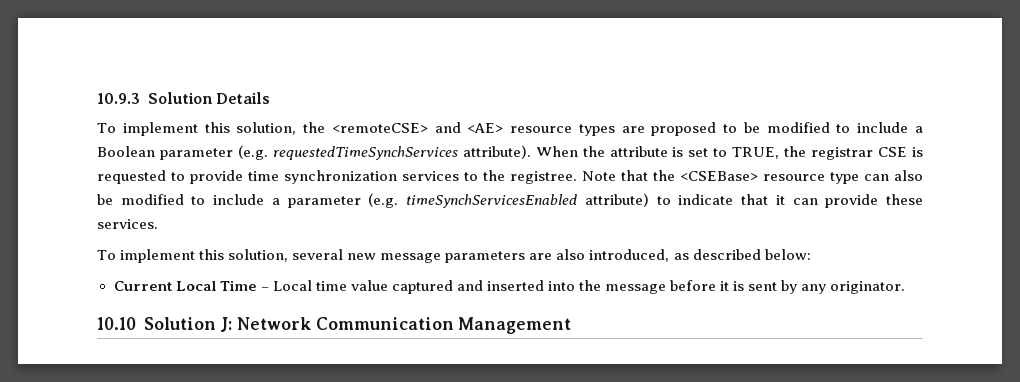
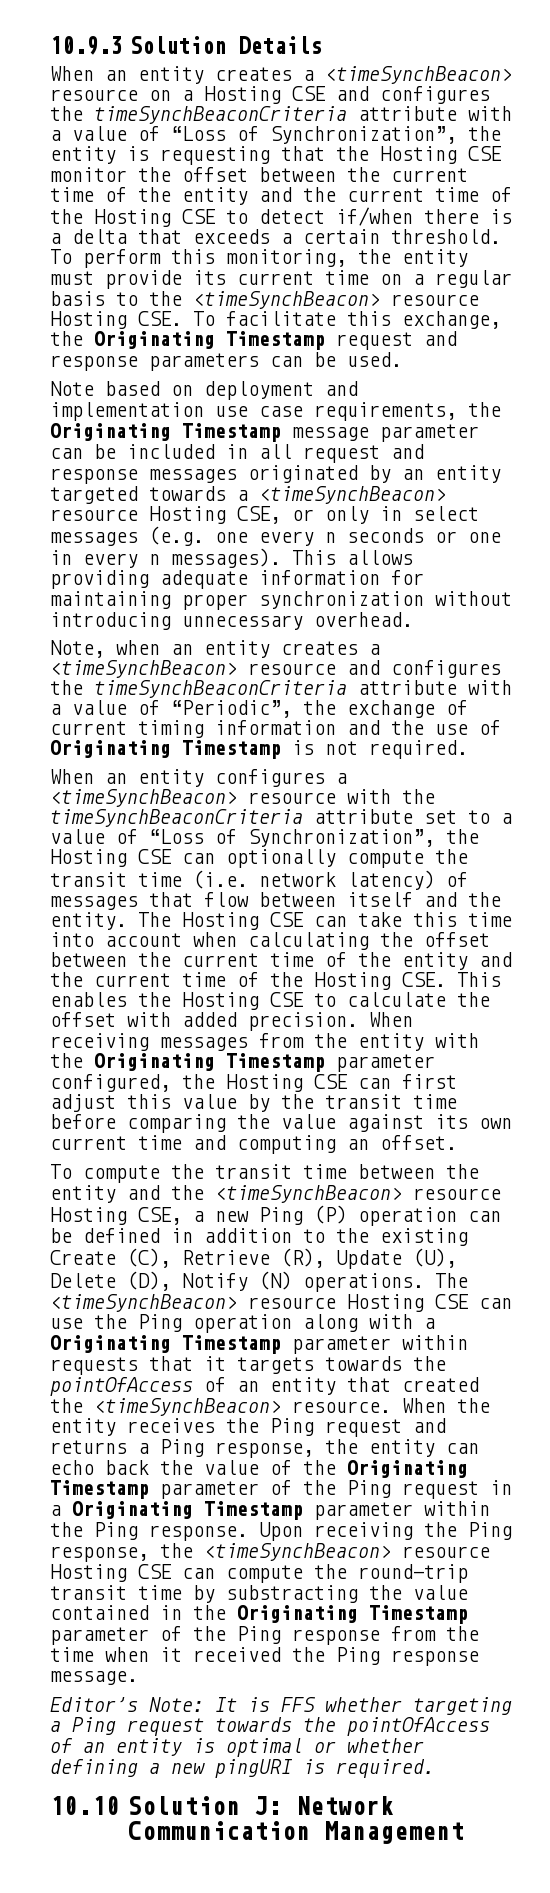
[97,122,923,136] [97,145,923,160] [97,170,923,184] [97,193,924,208] [97,219,158,229] [97,249,811,263] [113,280,906,294] To implement this solution, the <remoteCSE> and <AE> resource types are proposed to be modified to include a Boolean parameter (e.g. requestedTimeSynchServices attribute). When the attribute is set to TRUE, the registrar CSE is requested to provide time synchronization services to the registree. Note that the <CSEBase> resource type can also be modified to include a parameter (e.g. timeSynchServicesEnabled attribute) to indicate that it can provide these services. // To implement this solution, several new message parameters are also introduced, as described below: // Current Local Time – Local time value captured and inserted into the message before it is sent by any originator. -> [50,66,512,84] [50,86,490,104] [50,106,512,124] [50,126,501,144] [50,146,501,165] [50,167,468,182] [50,187,512,205] [50,207,512,227] [50,229,501,244] [50,249,468,268] [50,270,512,289] [50,291,479,309] [50,311,501,329] [50,331,457,350] [50,352,402,371] [50,381,358,400] [50,402,501,421] [50,423,479,442] [50,444,424,463] [50,465,501,484] [50,486,446,504] [50,506,479,524] [50,526,501,546] [50,548,413,568] [50,570,424,589] [50,591,512,610] [50,612,413,630] [50,640,380,658] [50,660,501,678] [50,680,512,698] [50,700,468,718] [50,720,501,738] [50,740,468,759] [50,769,347,787] [50,789,435,807] [50,809,512,827] [50,829,479,847] [50,849,468,868] [50,870,468,890] [50,892,501,910] [50,912,512,930] [50,932,490,950] [50,952,512,970] [50,972,501,990] [50,992,490,1010] [50,1012,413,1031] [50,1033,479,1051] [50,1053,435,1072] [50,1074,457,1092] [50,1094,457,1112] [50,1114,512,1133] [50,1135,457,1154] [50,1164,479,1183] [50,1185,501,1203] [50,1205,501,1226] [50,1228,468,1246] [50,1248,457,1269] [50,1271,468,1292] [50,1294,512,1312] [50,1314,435,1333] [50,1335,468,1354] [50,1356,446,1375] [50,1377,479,1396] [50,1398,490,1416] [50,1418,446,1437] [50,1439,479,1458] [50,1460,468,1478] [50,1480,512,1499] [50,1501,490,1520] [50,1522,512,1541] [50,1543,490,1562] [50,1564,468,1583] [50,1585,468,1603] [50,1605,468,1624] [50,1626,479,1645] [50,1647,479,1666] [50,1671,138,1685] [50,1697,512,1715] [50,1717,490,1736] [50,1738,424,1757] [50,1759,435,1778] When an entity creates a <timeSynchBeacon> resource on a Hosting CSE and configures the timeSynchBeaconCriteria attribute with a value of “Loss of Synchronization”, the entity is requesting that the Hosting CSE monitor the offset between the current time of the entity and the current time of the Hosting CSE to detect if/when there is a delta that exceeds a certain threshold. To perform this monitoring, the entity must provide its current time on a regular basis to the <timeSynchBeacon> resource Hosting CSE. To facilitate this exchange, the Originating Timestamp request and response parameters can be used. // Note based on deployment and implementation use case requirements, the Originating Timestamp message parameter can be included in all request and response messages originated by an entity targeted towards a <timeSynchBeacon> resource Hosting CSE, or only in select messages (e.g. one every n seconds or one in every n messages). This allows providing adequate information for maintaining proper synchronization without introducing unnecessary overhead. // Note, when an entity creates a <timeSynchBeacon> resource and configures the timeSynchBeaconCriteria attribute with a value of “Periodic”, the exchange of current timing information and the use of Originating Timestamp is not required. // When an entity configures a <timeSynchBeacon> resource with the timeSynchBeaconCriteria attribute set to a value of “Loss of Synchronization”, the Hosting CSE can optionally compute the transit time (i.e. network latency) of messages that flow between itself and the entity. The Hosting CSE can take this time into account when calculating the offset between the current time of the entity and the current time of the Hosting CSE. This enables the Hosting CSE to calculate the offset with added precision. When receiving messages from the entity with the Originating Timestamp parameter configured, the Hosting CSE can first adjust this value by the transit time before comparing the value against its own current time and computing an offset. // To compute the transit time between the entity and the <timeSynchBeacon> resource Hosting CSE, a new Ping (P) operation can be defined in addition to the existing Create (C), Retrieve (R), Update (U), Delete (D), Notify (N) operations. The <timeSynchBeacon> resource Hosting CSE can use the Ping operation along with a Originating Timestamp parameter within requests that it targets towards the pointOfAccess of an entity that created the <timeSynchBeacon> resource. When the entity receives the Ping request and returns a Ping response, the entity can echo back the value of the Originating Timestamp parameter of the Ping request in a Originating Timestamp parameter within the Ping response. Upon receiving the Ping response, the <timeSynchBeacon> resource Hosting CSE can compute the round-trip transit time by substracting the value contained in the Originating Timestamp parameter of the Ping response from the time when it received the Ping response message. // Editor’s Note: It is FFS whether targeting a Ping request towards the pointOfAccess of an entity is optimal or whether defining a new pingURI is required.

